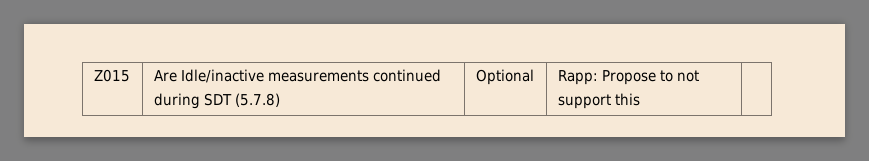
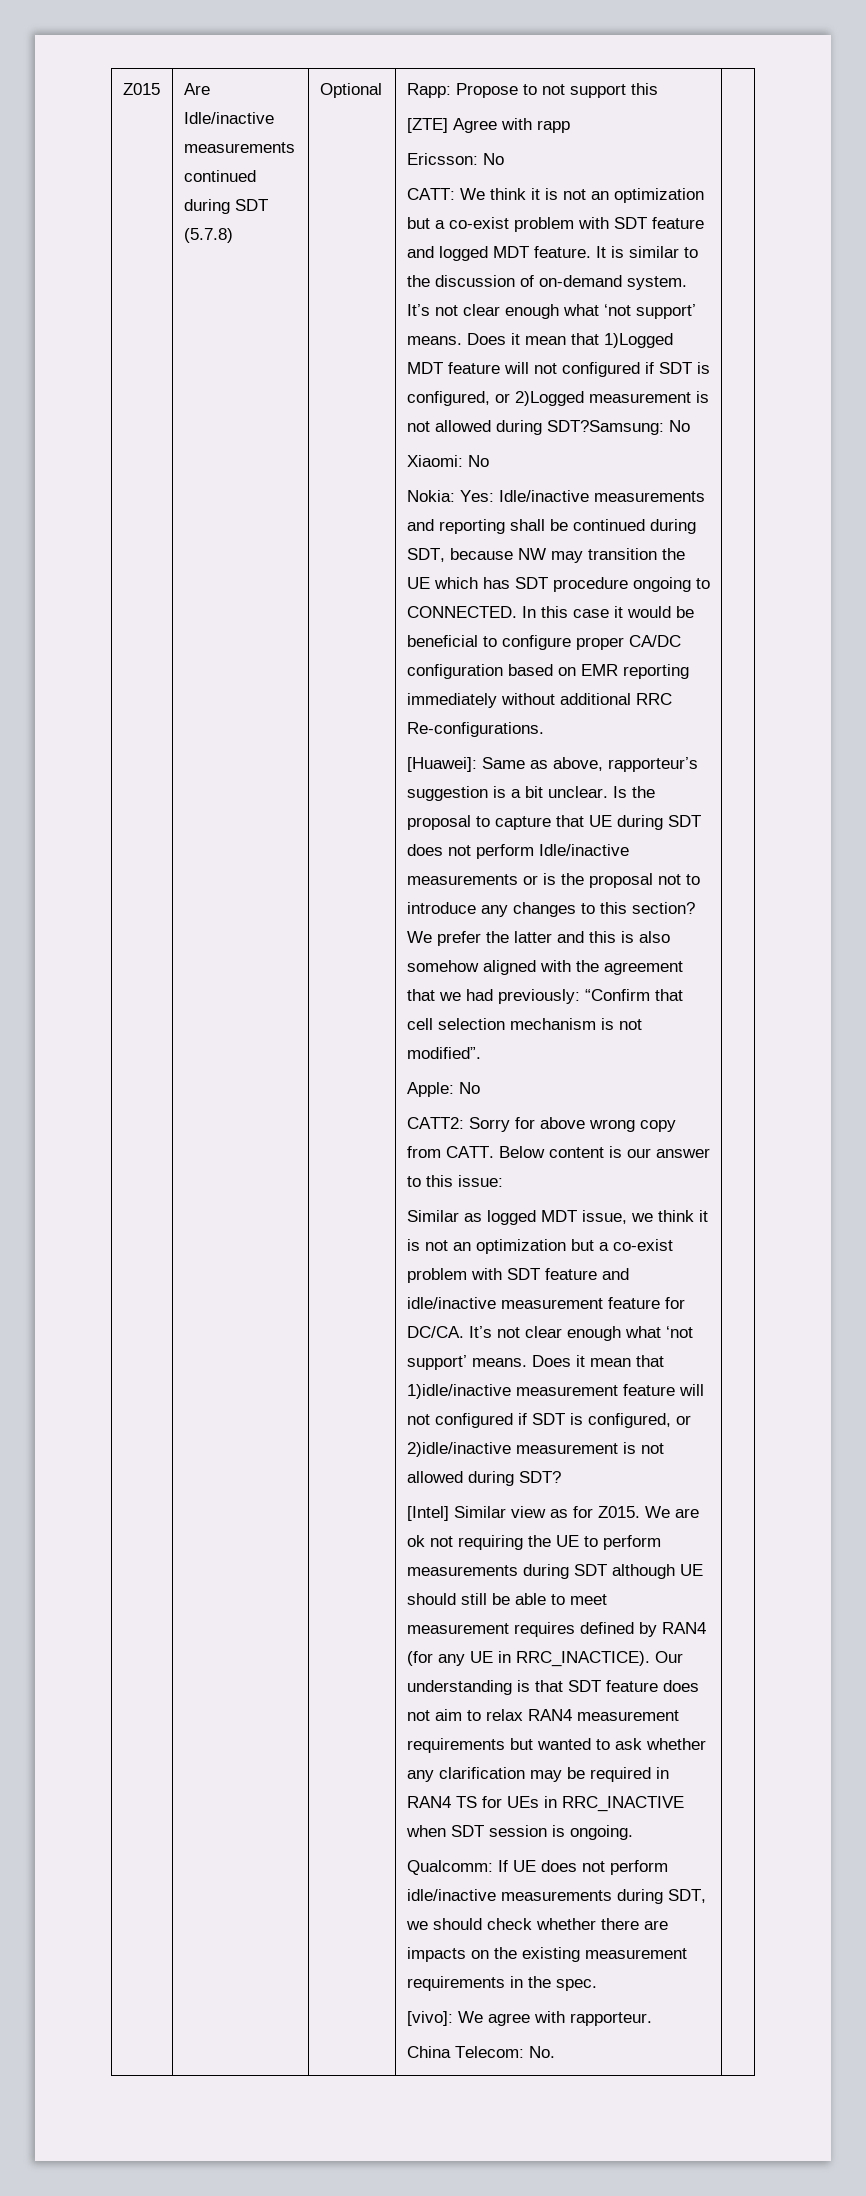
(640, 99) none -> [406,118,570,133] [406,153,504,165] [406,188,704,203] [406,217,704,232] [406,246,698,261] [406,275,687,290] [406,304,696,319] [406,333,673,348] [406,362,710,377] [406,391,709,406] [406,420,690,435] [406,455,489,467] [406,490,705,502] [406,519,696,534] [406,548,685,563] [406,577,710,592] [406,606,694,618] [406,635,681,650] [406,664,689,679] [406,693,672,708] [406,722,544,737] [406,757,698,772] [406,786,655,801] [406,815,701,830] [406,844,629,859] [406,873,700,888] [406,902,695,917] [406,931,670,946] [406,960,683,975] [406,989,683,1004] [406,1018,642,1030] [406,1047,481,1059] [406,1082,480,1097] [406,1117,676,1132] [406,1146,710,1158] [406,1175,503,1187] [406,1210,708,1225] [406,1239,673,1254] [406,1268,629,1283] [406,1297,685,1309] [406,1326,693,1341] [406,1355,664,1370] [406,1384,704,1399] [406,1413,691,1428] [406,1442,664,1457] [406,1471,561,1486] [406,1506,699,1521] [406,1535,661,1550] [406,1564,703,1579] [406,1593,607,1605] [406,1622,706,1637] [406,1651,683,1667] [406,1680,699,1695] [406,1709,679,1721] [406,1738,706,1753] [406,1767,669,1782] [406,1796,684,1812] [405,1825,633,1840] [406,1860,668,1875] [406,1889,706,1904] [405,1918,668,1930] [406,1947,687,1962] [406,1976,597,1991] [406,2011,652,2026] [406,2046,555,2058] // [ZTE] Agree with rapp // Ericsson: No // CATT: We think it is not an optimization but a co-exist problem with SDT feature and logged MDT feature. It is similar to the discussion of on-demand system. It’s not clear enough what ‘not support’ means. Does it mean that 1)Logged MDT feature will not configured if SDT is configured, or 2)Logged measurement is not allowed during SDT?Samsung: No // Xiaomi: No // Nokia: Yes: Idle/inactive measurements and reporting shall be continued during SDT, because NW may transition the UE which has SDT procedure ongoing to CONNECTED. In this case it would be beneficial to configure proper CA/DC configuration based on EMR reporting immediately without additional RRC Re-configurations. // [Huawei]: Same as above, rapporteur’s suggestion is a bit unclear. Is the proposal to capture that UE during SDT does not perform Idle/inactive measurements or is the proposal not to introduce any changes to this section? We prefer the latter and this is also somehow aligned with the agreement that we had previously: “Confirm that cell selection mechanism is not modified”. // Apple: No // CATT2: Sorry for above wrong copy from CATT. Below content is our answer to this issue: // Similar as logged MDT issue, we think it is not an optimization but a co-exist problem with SDT feature and idle/inactive measurement feature for DC/CA. It’s not clear enough what ‘not support’ means. Does it mean that 1)idle/inactive measurement feature will not configured if SDT is configured, or 2)idle/inactive measurement is not allowed during SDT? // [Intel] Similar view as for Z015. We are ok not requiring the UE to perform measurements during SDT although UE should still be able to meet measurement requires defined by RAN4 (for any UE in RRC_INACTICE). Our understanding is that SDT feature does not aim to relax RAN4 measurement requirements but wanted to ask whether any clarification may be required in RAN4 TS for UEs in RRC_INACTIVE when SDT session is ongoing. // Qualcomm: If UE does not perform idle/inactive measurements during SDT, we should check whether there are impacts on the existing measurement requirements in the spec. // [vivo]: We agree with rapporteur. // China Telecom: No.

